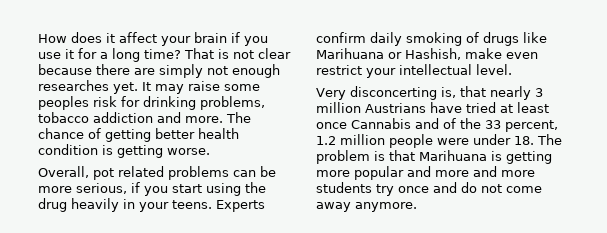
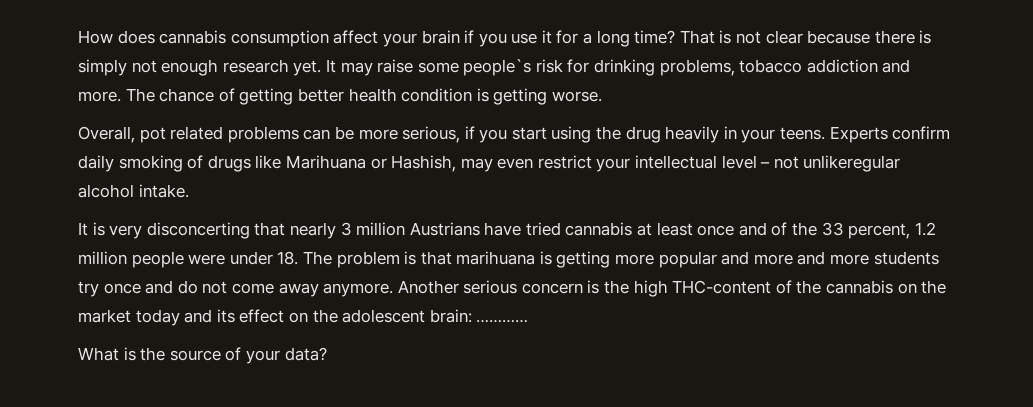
[106,33,115,43] it -> [159,30,329,47] cannabis consumption
[134,68,155,75] are -> [919,30,932,44] is
[38,80,109,91] researches -> [222,59,289,73] research
[38,96,89,110] peoples -> [463,59,532,76] people`s
[465,48,502,59] make -> [460,158,493,172] may
[476,64,512,75] [316,86,456,100] level. // Very disconcerting is, -> [721,155,901,172] [78,184,189,198] [78,222,250,239] level – not unlikeregular alcohol intake. // It is very disconcerting
(496, 107) none -> [565,222,633,236] cannabis
[351,118,411,129] Cannabis -> (735, 230) none
[419,150,487,161] Marihuana -> [456,251,536,265] marihuana
(417, 207) none -> [397,280,947,297] [78,309,529,326] [78,347,327,364] Another serious concern is the high THC-content of the cannabis on the market today and its effect on the adolescent brain: ………… // What is the source of your data?

